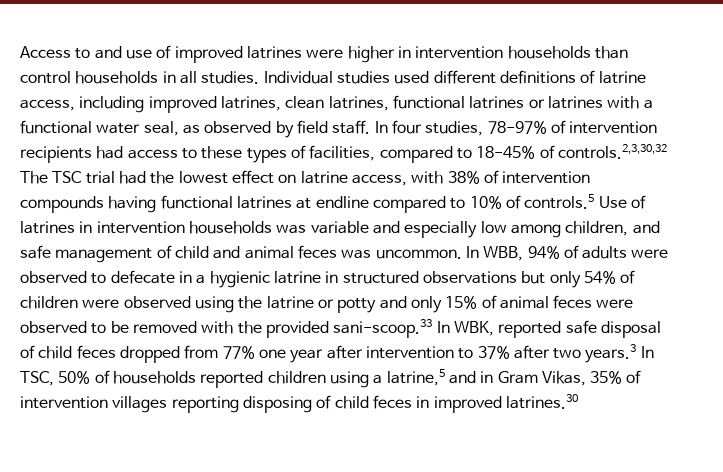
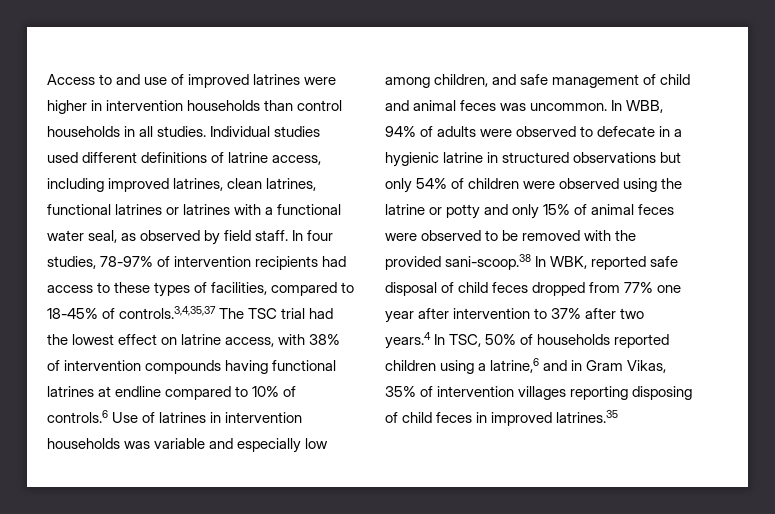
[557,144,667,159] controls.2,3,30,32 -> [119,306,217,319] controls.3,4,35,37
[524,194,595,209] controls.5 -> [47,410,108,423] controls.6
[333,319,433,338] sani-scoop.33 -> [445,254,532,270] sani-scoop.38
[585,344,637,363] years.3 -> [385,332,431,349] years.4
[386,369,445,386] latrine,5 -> [490,358,540,373] latrine,6
[505,394,578,409] latrines.30 -> [556,410,619,423] latrines.35

